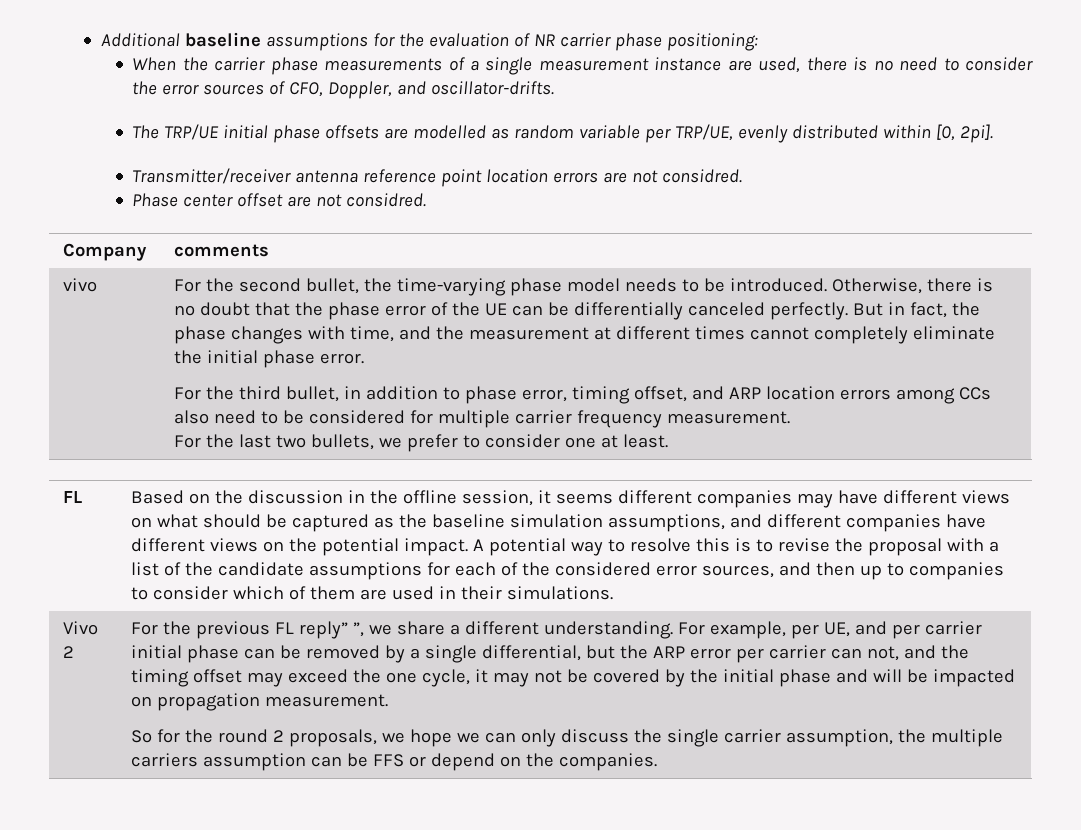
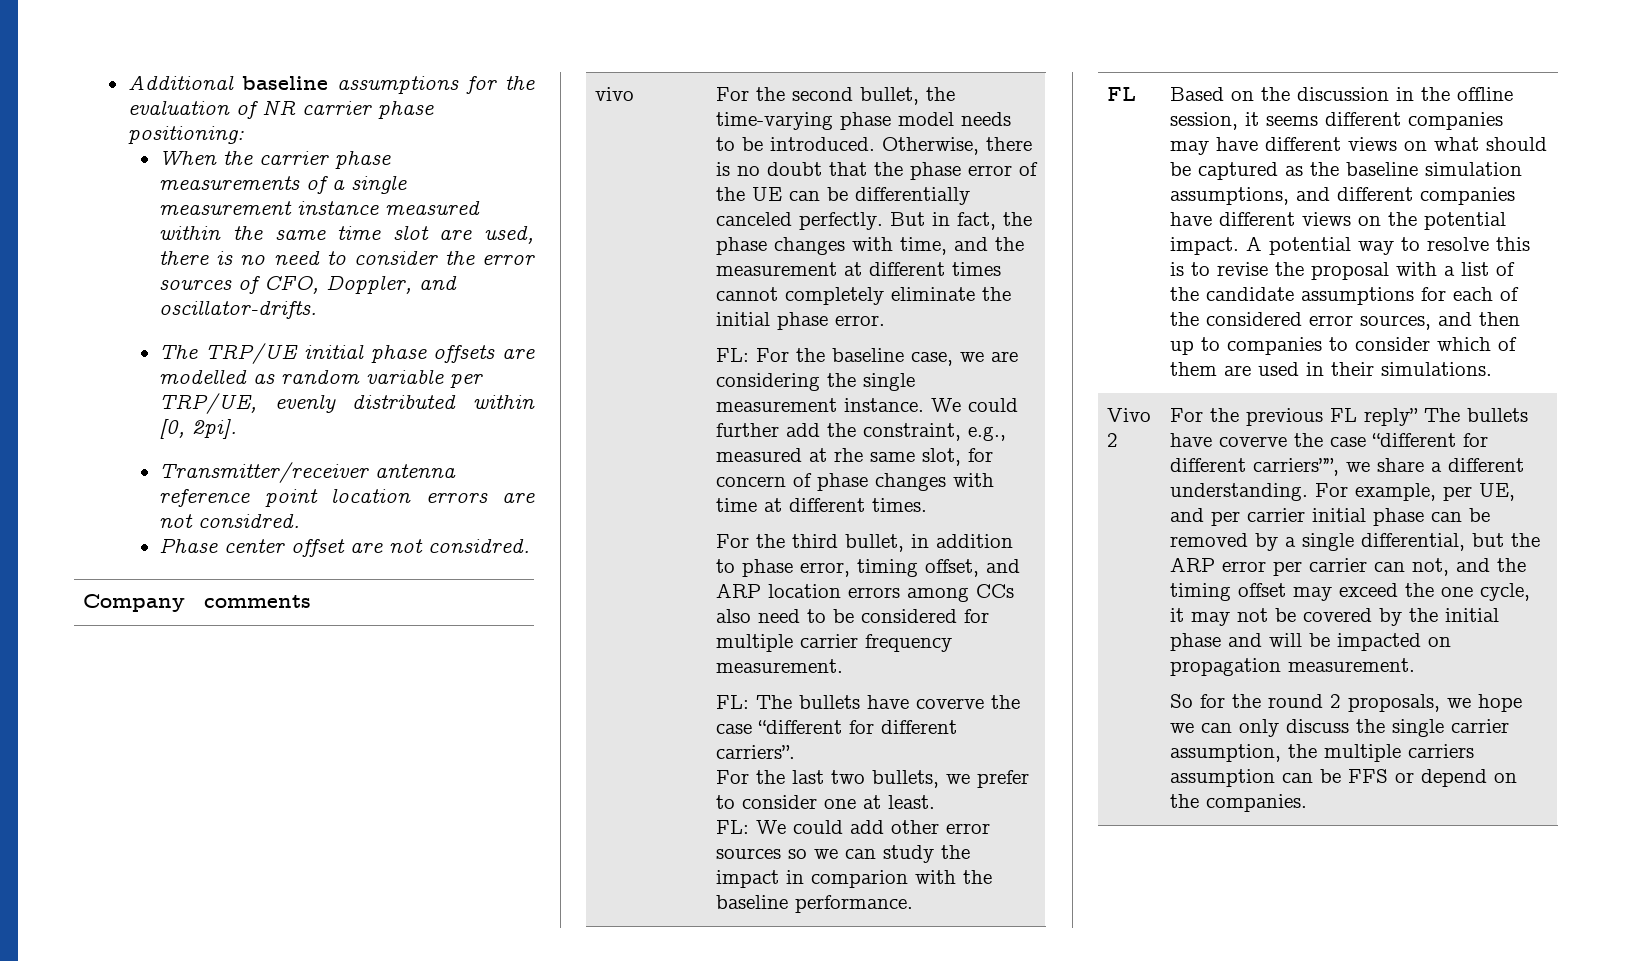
(722, 64) none -> [385,201,481,215] [159,225,429,240] measured within the same time slot
(364, 358) none -> [716,348,1019,366] [716,373,916,391] [716,398,1019,412] [716,423,1007,441] [716,448,994,466] [716,473,995,491] [716,498,928,512] // FL: For the baseline case, we are considering the single measurement instance. We could further add the constraint, e.g., measured at rhe same slot, for concern of phase changes with time at different times.
(790, 417) none -> [716,695,1021,709] [716,720,958,734] [716,745,796,759] // FL: The bullets have coverve the case “different for different carriers”.
(668, 441) none -> [716,820,991,834] [716,845,971,863] [716,870,993,888] [716,895,914,913] // FL: We could add other error sources so we can study the impact in comparion with the baseline performance.
[352,622,364,637] ”, -> [1424,408,1529,422] [1170,433,1489,447] [1170,458,1340,476] The bullets have coverve the case “different for different carriers””,

